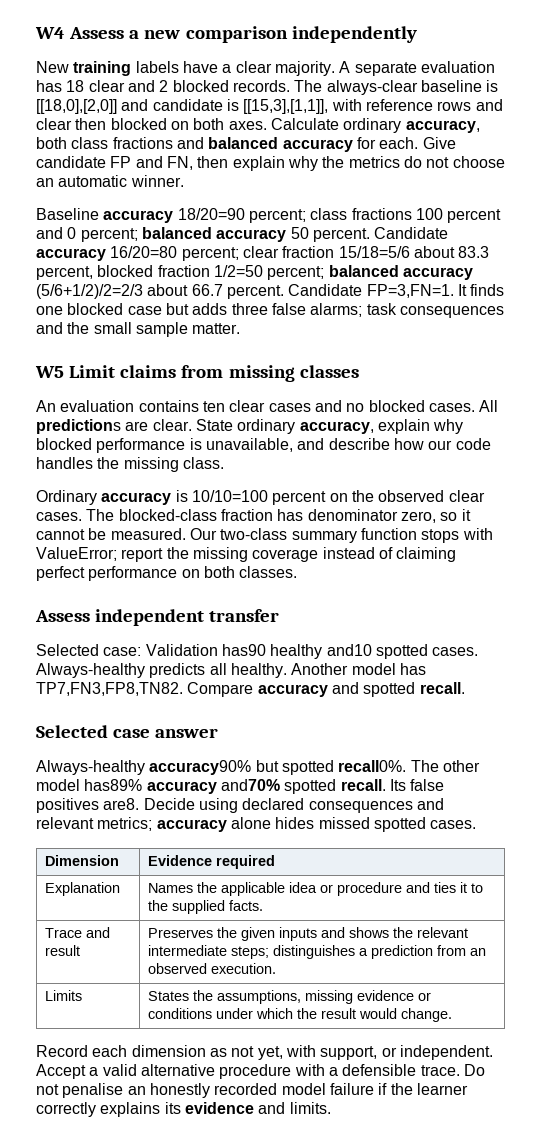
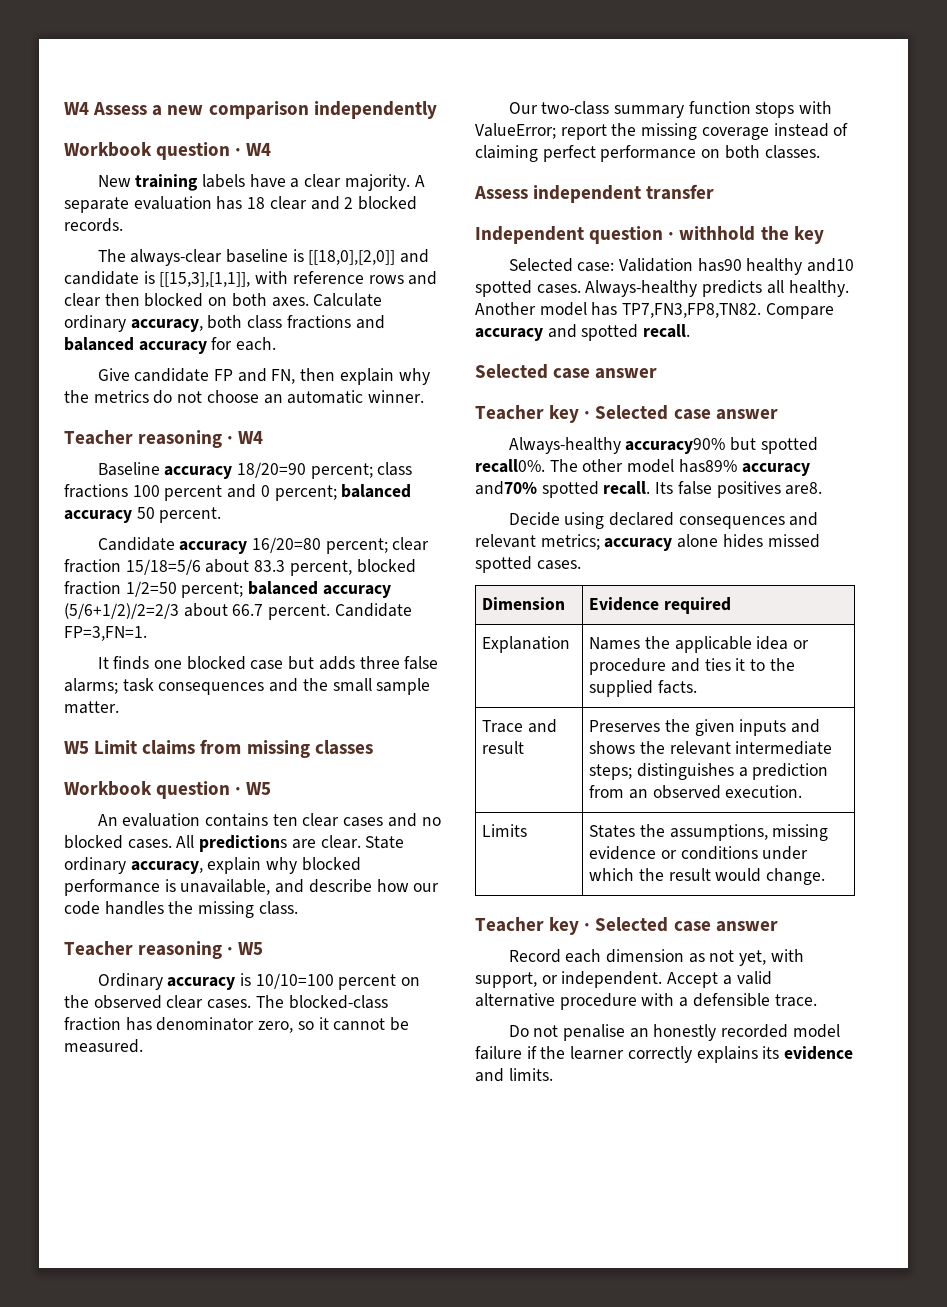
(417, 34) none -> [64,142,272,160] // Workbook question · W4
(290, 86) none -> (123, 225) //
(419, 143) none -> (277, 344) //
(184, 181) none -> [64,430,264,448] // Teacher reasoning · W4
(370, 235) none -> (222, 515) //
(454, 291) none -> (147, 633) //
(359, 371) none -> [64,781,272,799] // Workbook question · W5
(224, 463) none -> [64,941,264,959] // Teacher reasoning · W5
(186, 534) none -> (143, 1046) //
(280, 615) none -> [475,226,824,244] // Independent question · withhold the key
(219, 733) none -> [475,405,778,423] // Teacher key · Selected case answer
(140, 804) none -> (823, 488) //
(453, 1015) none -> [475,917,778,935] // Teacher key · Selected case answer
(460, 1070) none -> (817, 1000) //

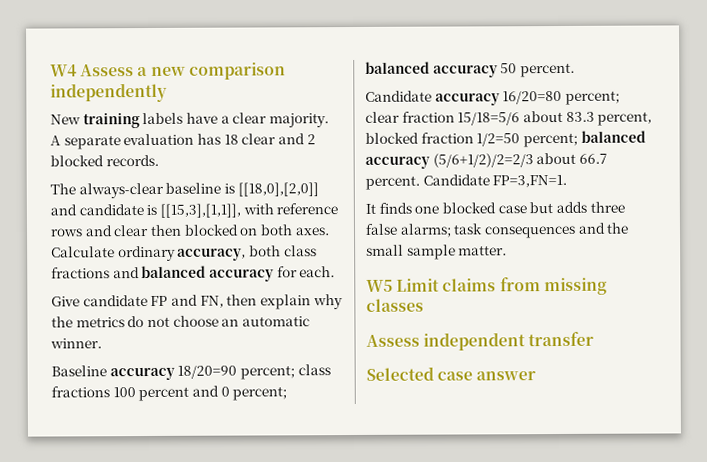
[64,142,272,160] // Workbook question · W4 -> (167, 92) none
[64,430,264,448] // Teacher reasoning · W4 -> (102, 343) none
[64,781,272,799] [97,813,441,827] [64,835,405,852] [64,857,361,874] [64,879,440,896] [64,901,298,918] [64,941,264,959] [97,973,421,990] [64,995,388,1009] [64,1017,410,1033] [64,1039,143,1053] [508,101,833,118] [475,123,849,140] [475,145,820,162] [474,184,715,203] [475,226,824,244] [508,258,855,275] [475,280,849,297] [475,302,834,319] [475,324,691,341] [475,364,658,379] [475,405,778,423] [508,437,818,454] [475,459,810,476] [475,481,823,498] [508,512,819,529] [475,534,820,551] [475,556,581,573] [482,597,566,610] [589,597,731,614] [482,636,571,653] [589,636,810,653] [589,658,795,675] [589,680,697,697] [482,719,557,733] [482,741,525,754] [589,719,821,736] [589,741,833,755] [589,763,829,780] [589,785,803,799] [482,824,528,837] [589,824,829,841] [589,846,809,860] [589,868,826,885] [475,917,778,935] [508,949,804,966] [475,971,772,988] [475,993,817,1010] [508,1024,840,1041] [475,1046,854,1063] [475,1068,553,1082] Workbook question · W5 // An evaluation contains ten clear cases and no blocked cases. All predictions are clear. State ordinary accuracy, explain why blocked performance is unavailable, and describe how our code handles the missing class. // Teacher reasoning · W5 // Ordinary accuracy is 10/10=100 percent on the observed clear cases. The blocked-class fraction has denominator zero, so it cannot be measured. // Our two-class summary function stops with ValueError; report the missing coverage instead of claiming perfect performance on both classes. // Assess independent transfer // Independent question · withhold the key // Selected case: Validation has90 healthy and10 spotted cases. Always-healthy predicts all healthy. Another model has TP7,FN3,FP8,TN82. Compare accuracy and spotted recall. // Selected case answer // Teacher key · Selected case answer // Always-healthy accuracy90% but spotted recall0%. The other model has89% accuracy and70% spotted recall. Its false positives are8. // Decide using declared consequences and relevant metrics; accuracy alone hides missed spotted cases. // Dimension | Evidence required // Explanation | Names the applicable idea or procedure and ties it to the supplied facts. // Trace and result | Preserves the given inputs and shows the relevant intermediate steps; distinguishes a prediction from an observed execution. // Limits | States the assumptions, missing evidence or conditions under which the result would change. // Teacher key · Selected case answer // Record each dimension as not yet, with support, or independent. Accept a valid alternative procedure with a defensible trace. // Do not penalise an honestly recorded model failure if the learner correctly explains its evidence and limits. -> [366,331,595,351] [366,366,537,381] Assess independent transfer // Selected case answer

